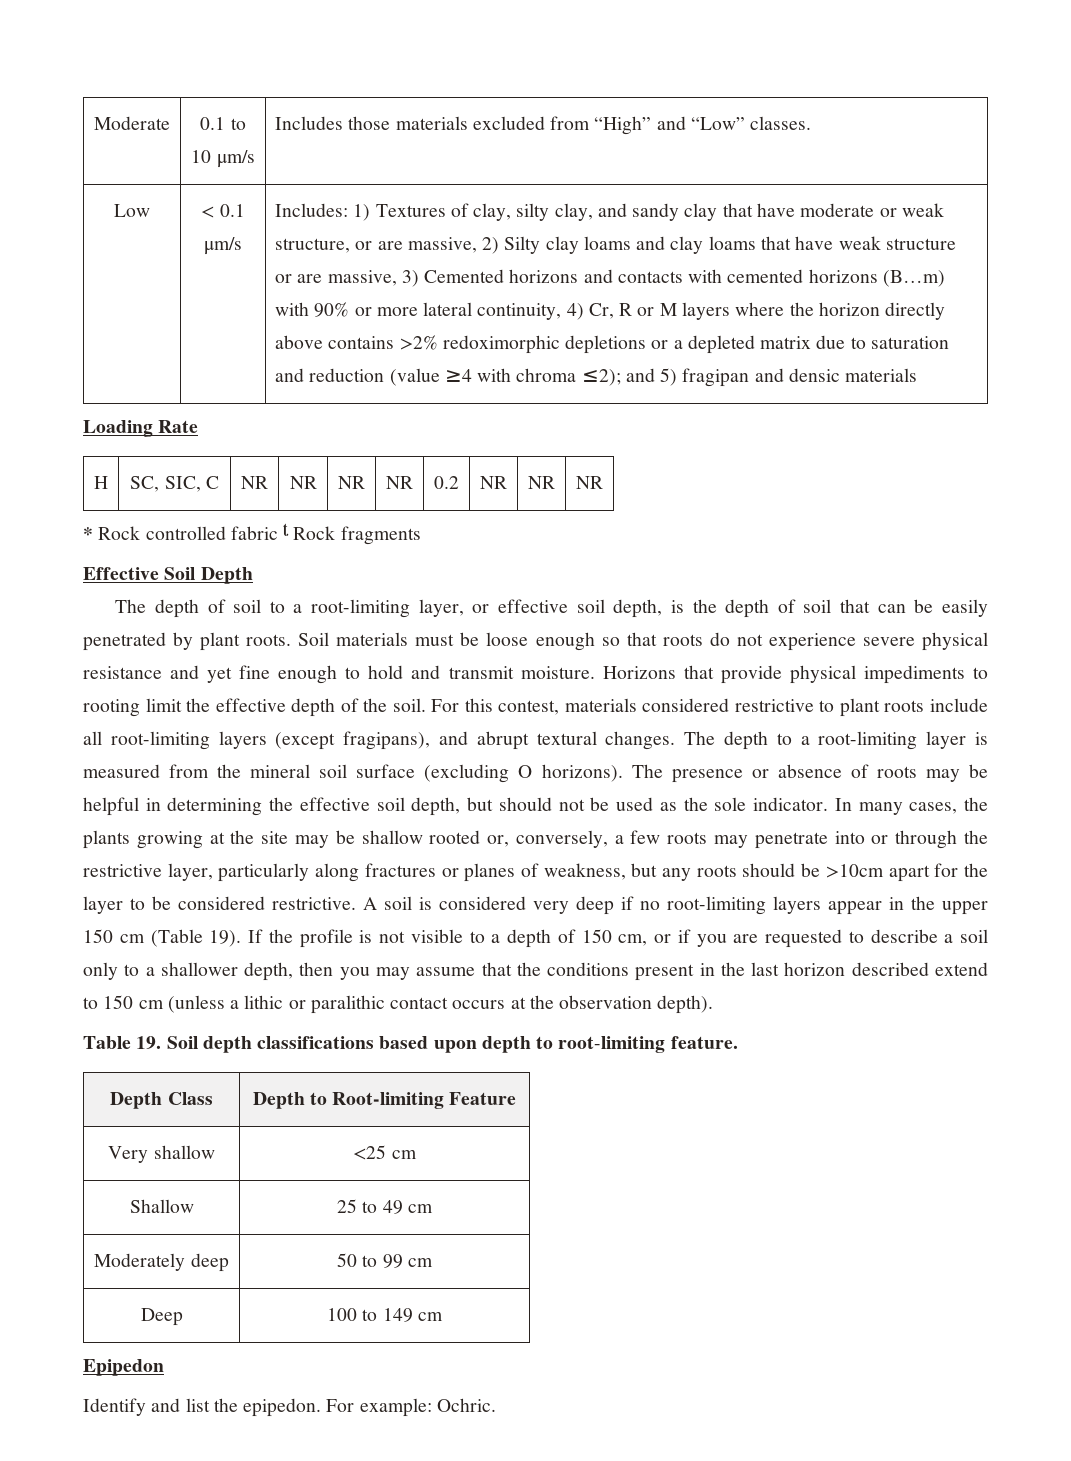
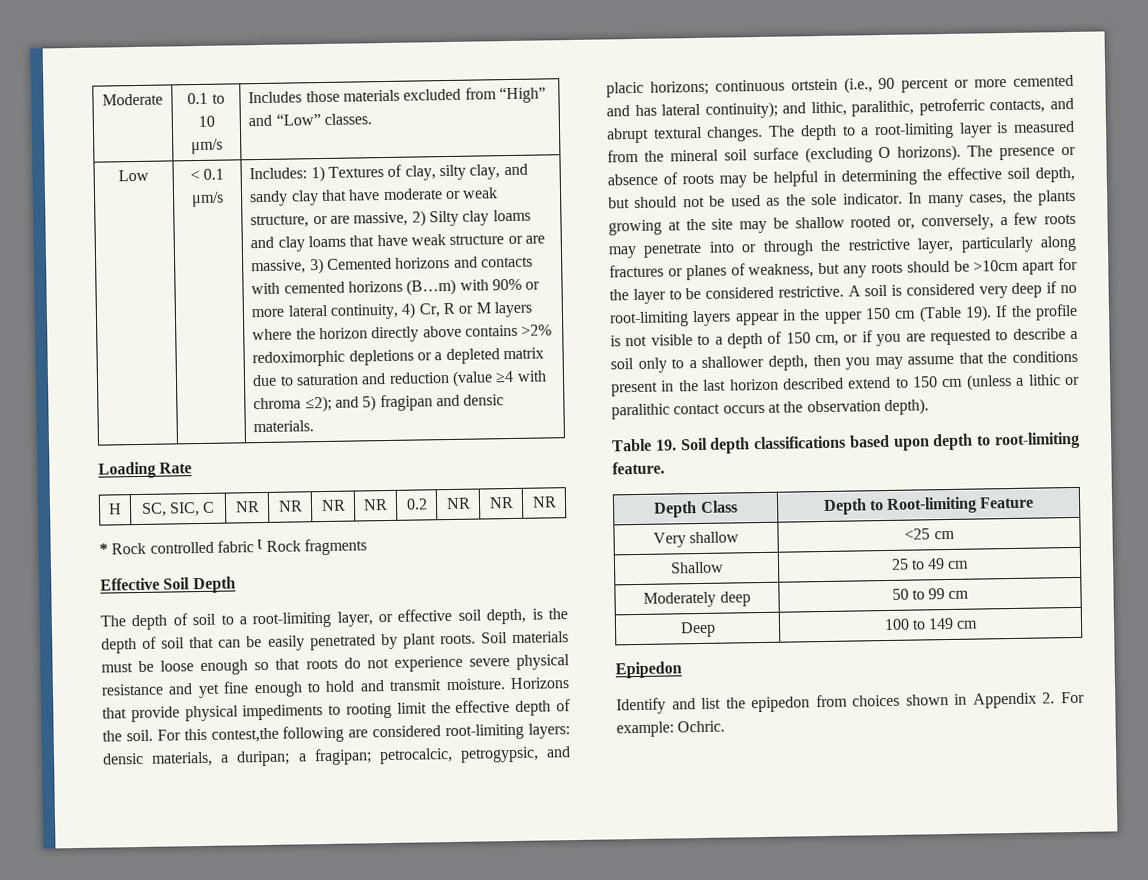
[845,368,918,382] materials -> [253,420,315,433] materials.
[498,698,988,717] [83,731,431,750] contest, materials considered restrictive to plant roots include all root-limiting layers (except fragipans), -> [210,723,570,743] [102,746,571,767] [606,74,1074,98] [606,98,1046,119] contest,the following are considered root-limiting layers: densic materials, a duripan; a fragipan; petrocalcic, petrogypsic, and placic horizons; continuous ortstein (i.e., 90 percent or more cemented and has lateral continuity); and lithic, paralithic, petroferric contacts,
[243,1398,322,1417] epipedon. -> [751,692,1056,713] epipedon from choices shown in Appendix 2.

